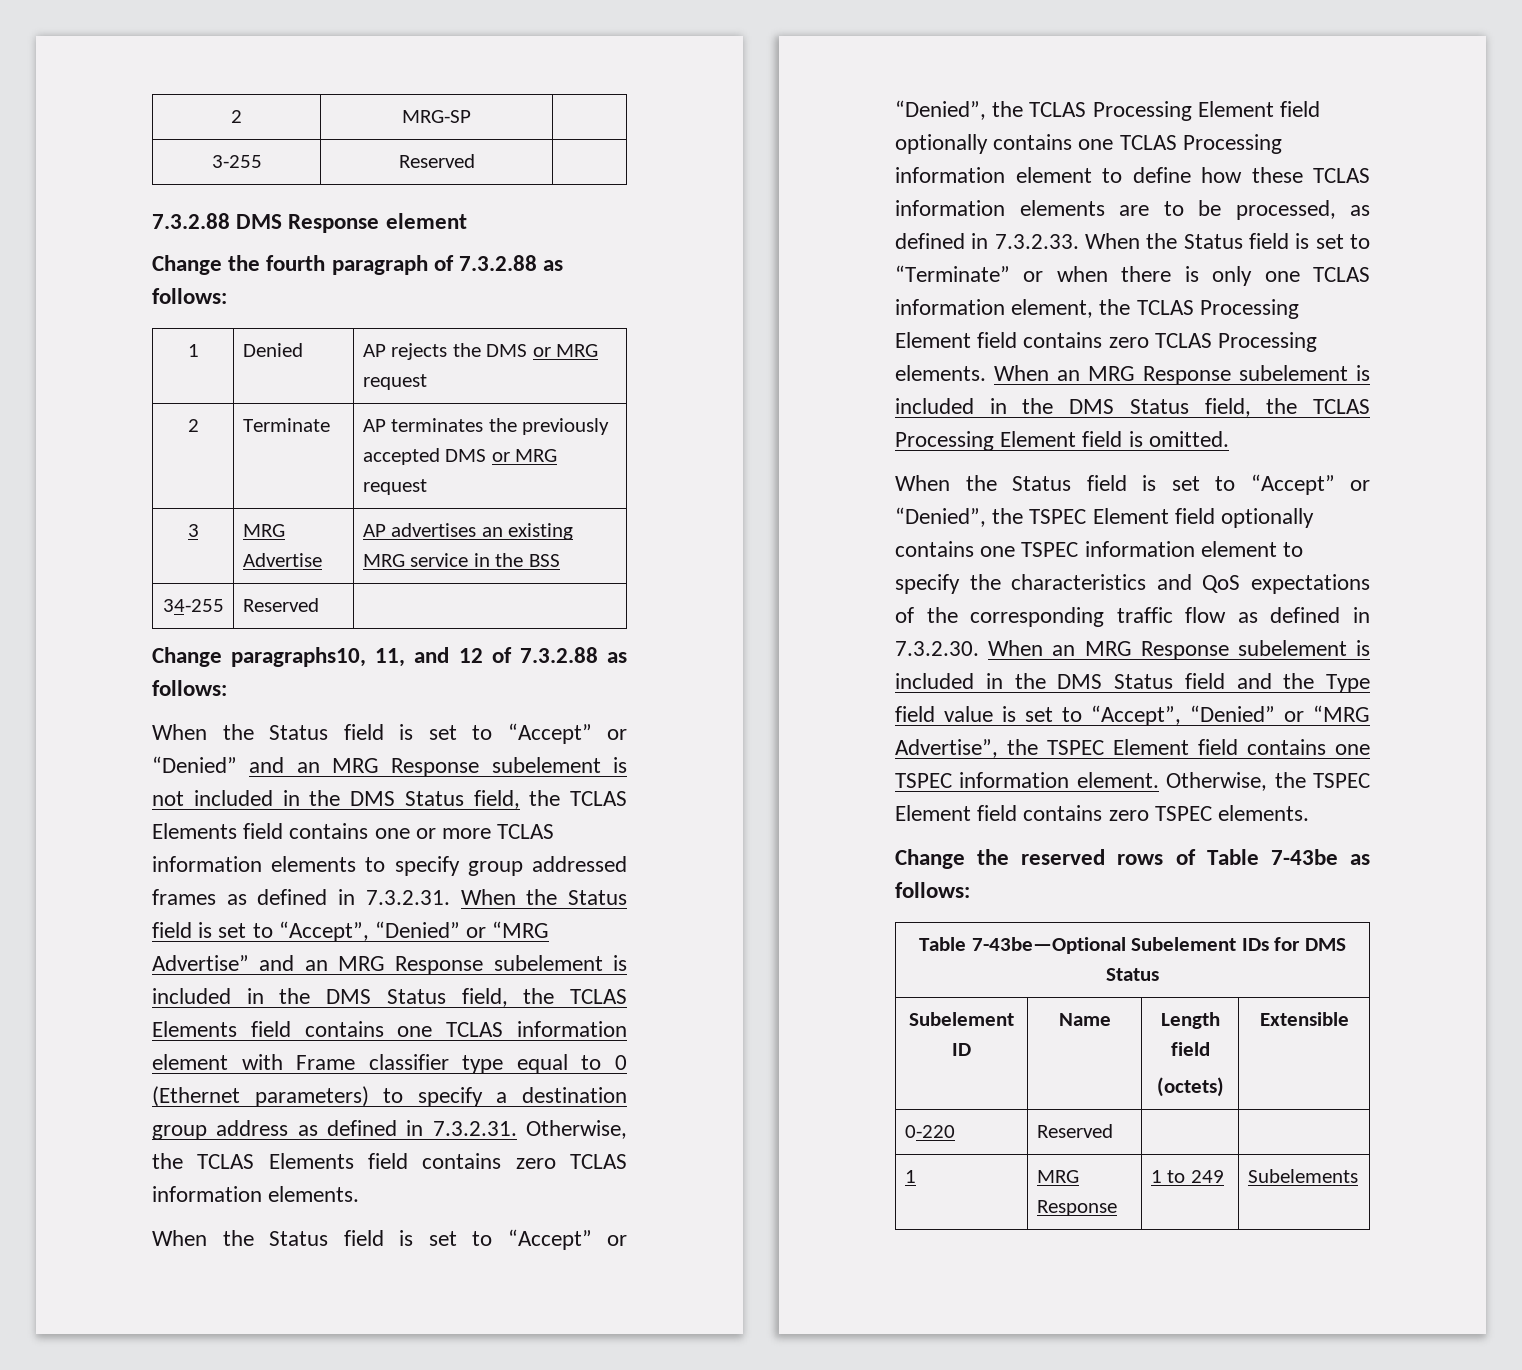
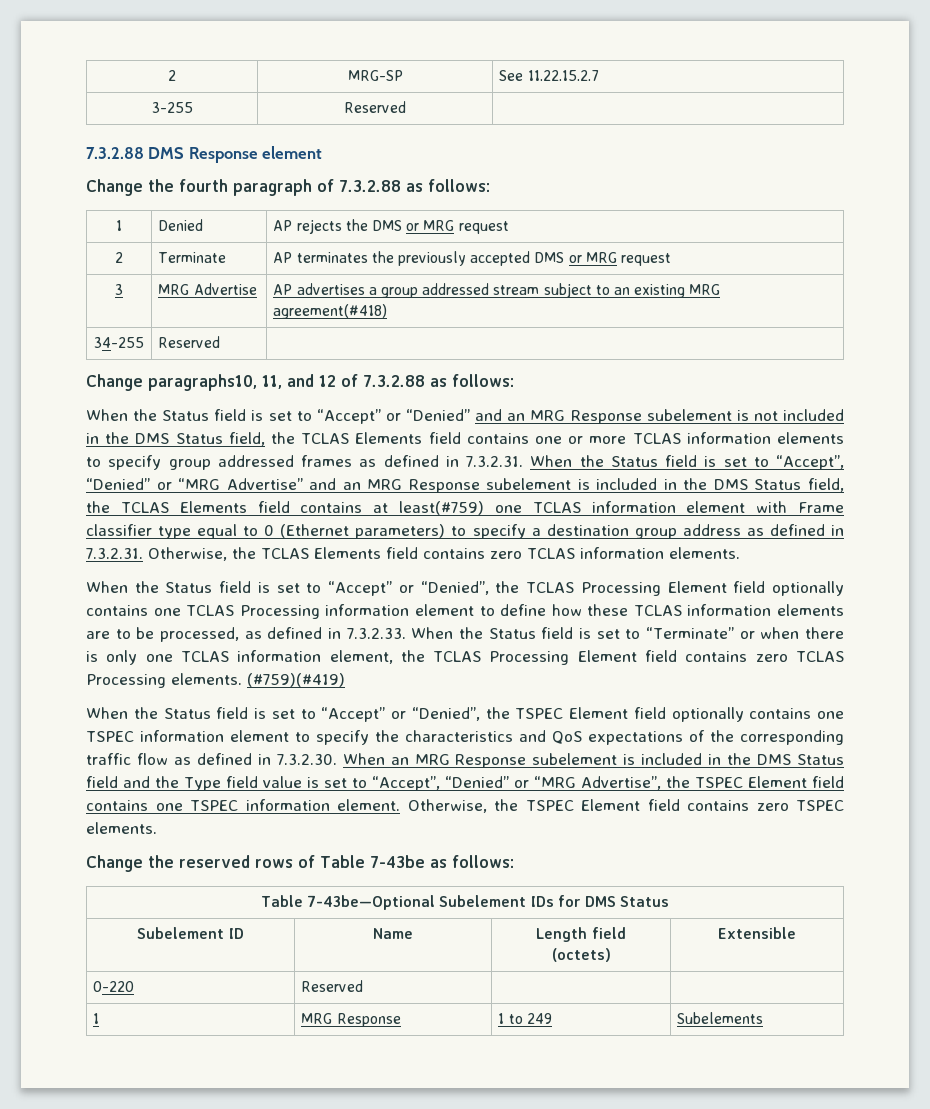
(471, 116) none -> [499,70,599,81] See 11.22.15.2.7
[481,523,574,540] [362,553,560,567] an existing MRG service in the BSS -> [368,283,721,298] [273,304,388,319] a group addressed stream subject to an existing MRG agreement(#418)
(384, 1029) none -> [373,501,484,515] at least(#759)
[994,365,1370,385] [895,398,1370,417] [895,431,1229,451] When an MRG Response subelement is included in the DMS Status field, the TCLAS Processing Element field is omitted. -> [247,673,345,687] (#759)(#419)

